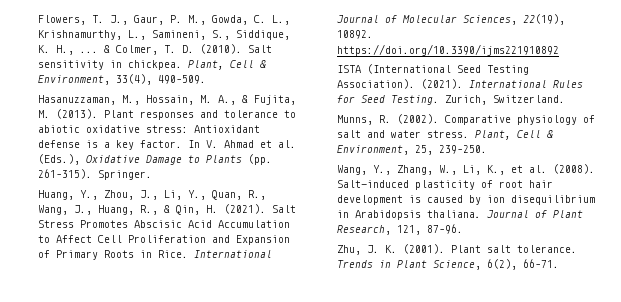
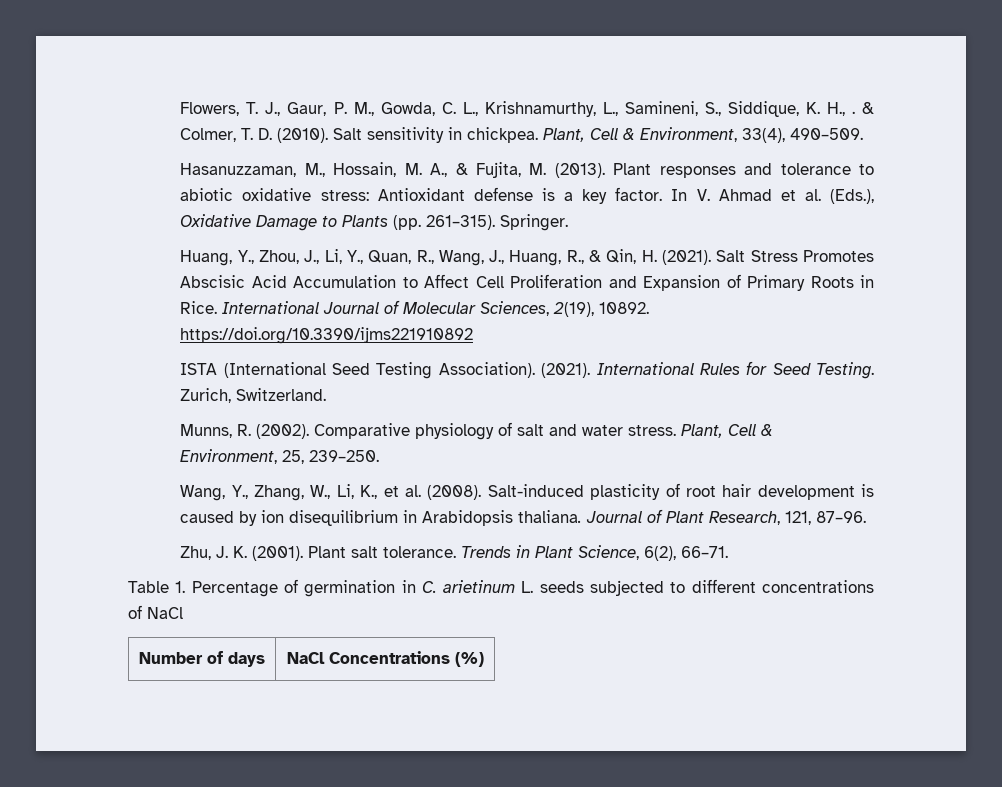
[79,51,98,53] ... -> [851,111,855,114] .
[522,14,565,25] 22(19), -> [553,302,595,317] 2(19),
(559, 263) none -> [128,579,874,597] [128,605,183,619] [139,651,265,667] [286,651,484,667] // Table 1. Percentage of germination in C. arietinum L. seeds subjected to different concentrations of NaCl // Number of days | NaCl Concentrations (%)

